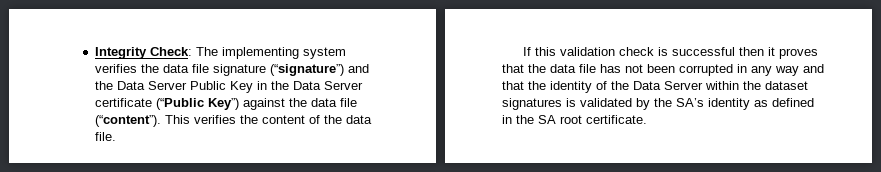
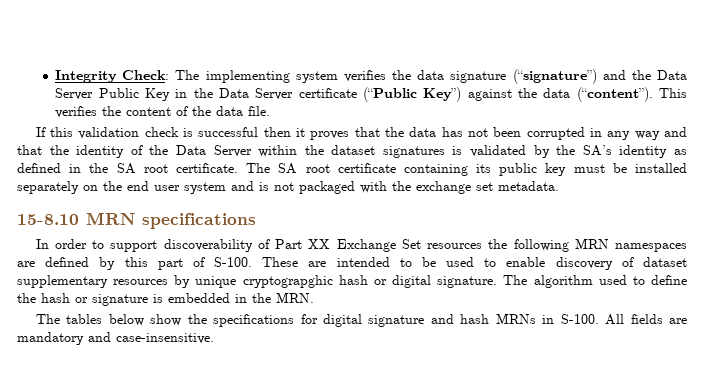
[191,64,209,73] file -> (445, 75) none
[339,98,357,107] file -> (571, 93) none
[579,64,596,73] file -> (437, 132) none
(647, 119) none -> [246,163,687,176] [17,181,559,194] [17,212,256,229] [35,238,688,252] [17,257,687,270] [17,275,687,288] [17,292,314,306] [35,313,687,327] [17,332,214,345] The SA root certificate containing its public key must be installed separately on the end user system and is not packaged with the exchange set metadata. // 15-8.10 MRN specifications // In order to support discoverability of Part XX Exchange Set resources the following MRN namespaces are defined by this part of S-100. These are intended to be used to enable discovery of dataset supplementary resources by unique cryptograpghic hash or digital signature. The algorithm used to define the hash or signature is embedded in the MRN. // The tables below show the specifications for digital signature and hash MRNs in S-100. All fields are mandatory and case-insensitive.

